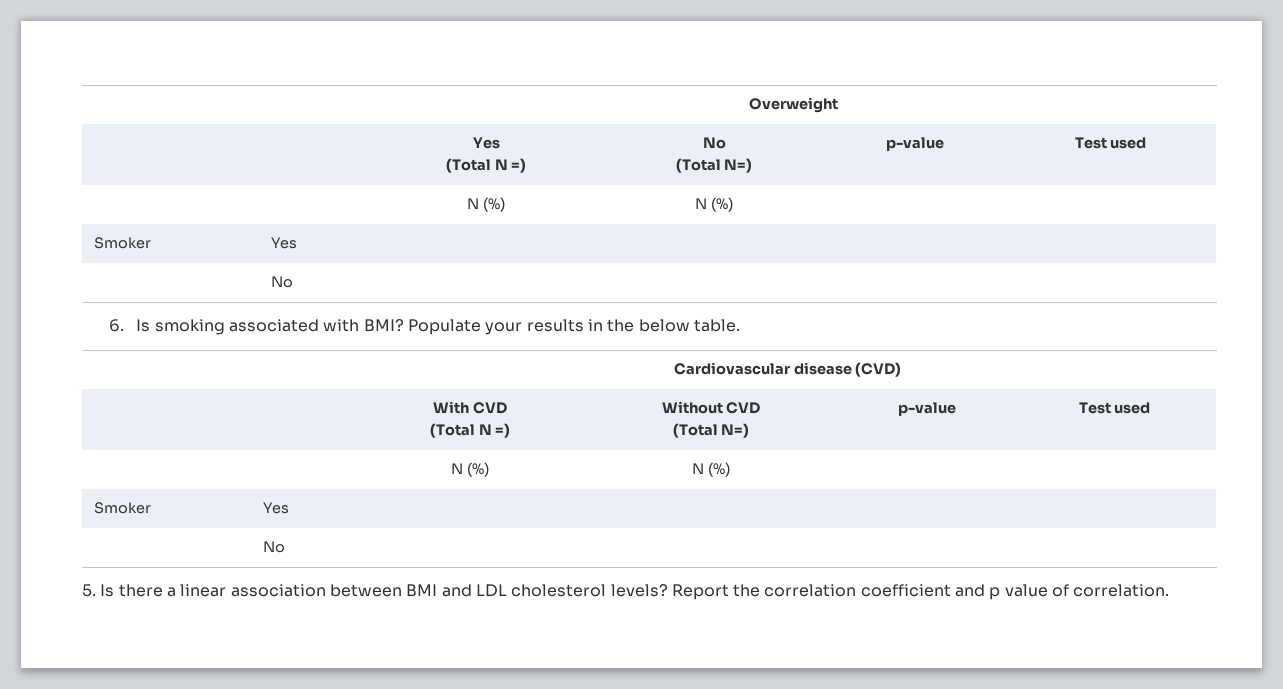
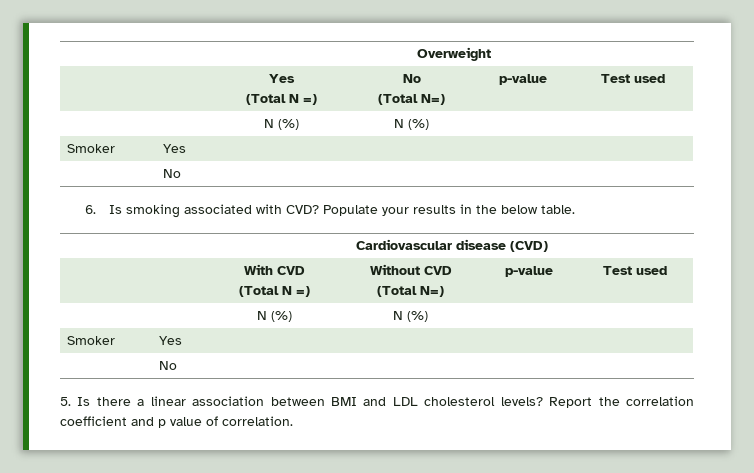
[363,319,404,332] BMI? -> [286,205,320,214] CVD?

